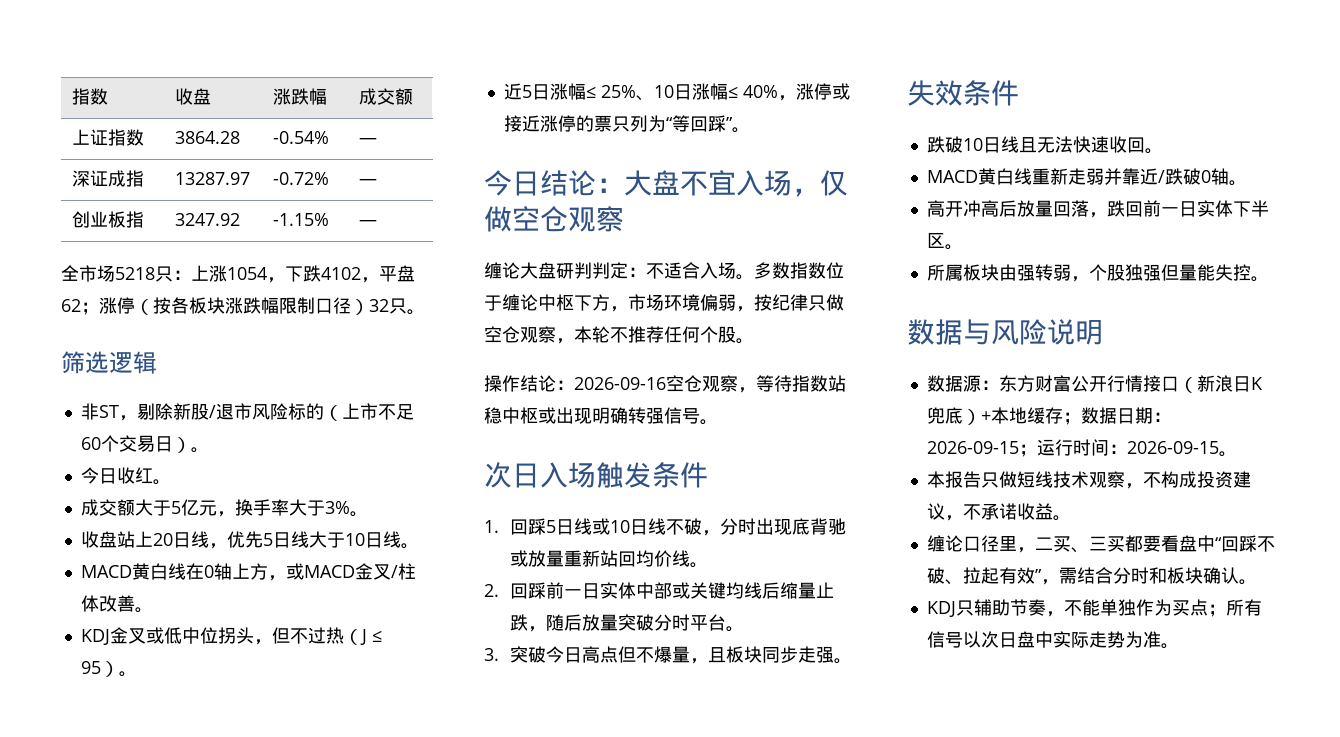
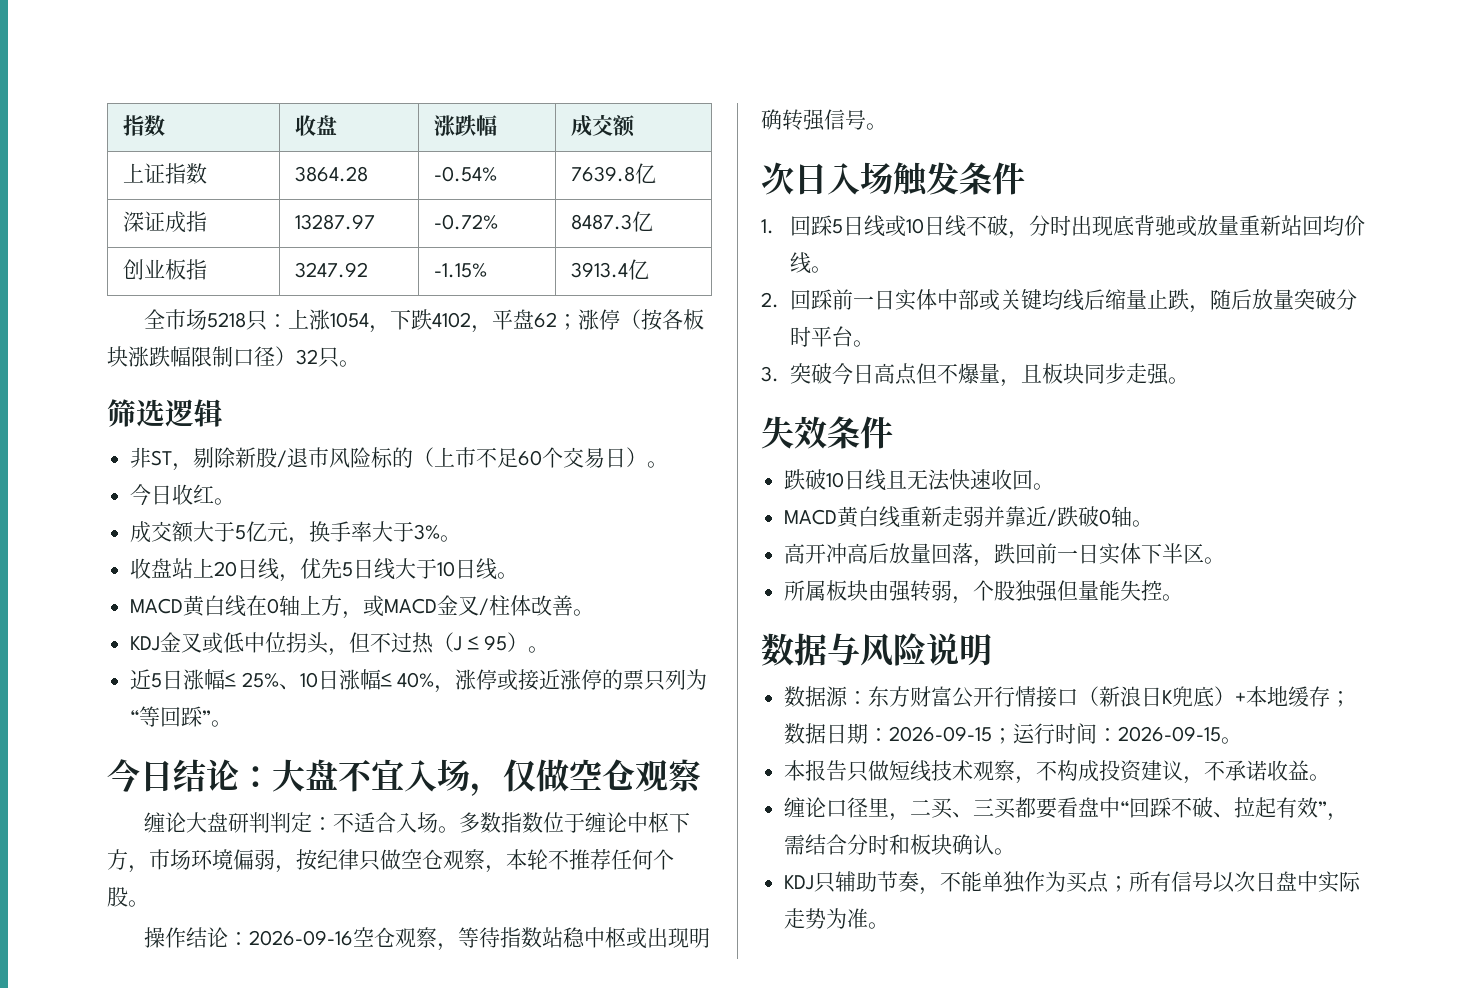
[358,138,377,144] — -> [570,163,656,184] 7639.8亿
[358,179,377,185] — -> [570,211,653,232] 8487.3亿
[358,220,377,226] — -> [570,259,649,280] 3913.4亿

